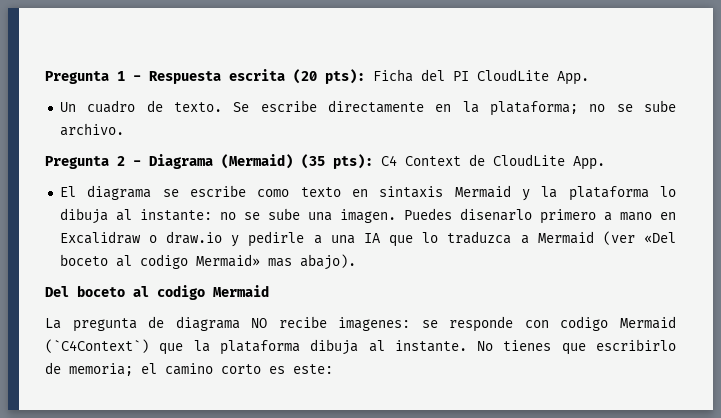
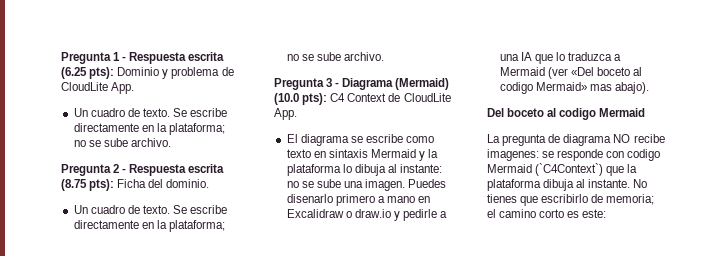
[293,69,469,84] (20 pts): Ficha del PI -> [61,67,234,79] (6.25 pts): Dominio y problema de
(141, 163) none -> [129,164,225,176] [61,179,210,191] [73,205,228,214] [73,220,225,232] [286,52,384,61] [274,78,340,90] Respuesta escrita (8.75 pts): Ficha del dominio. // Un cuadro de texto. Se escribe directamente en la plataforma; no se sube archivo. // Pregunta 3 -
[301,154,325,169] (35 -> [274,93,299,105] (10.0

